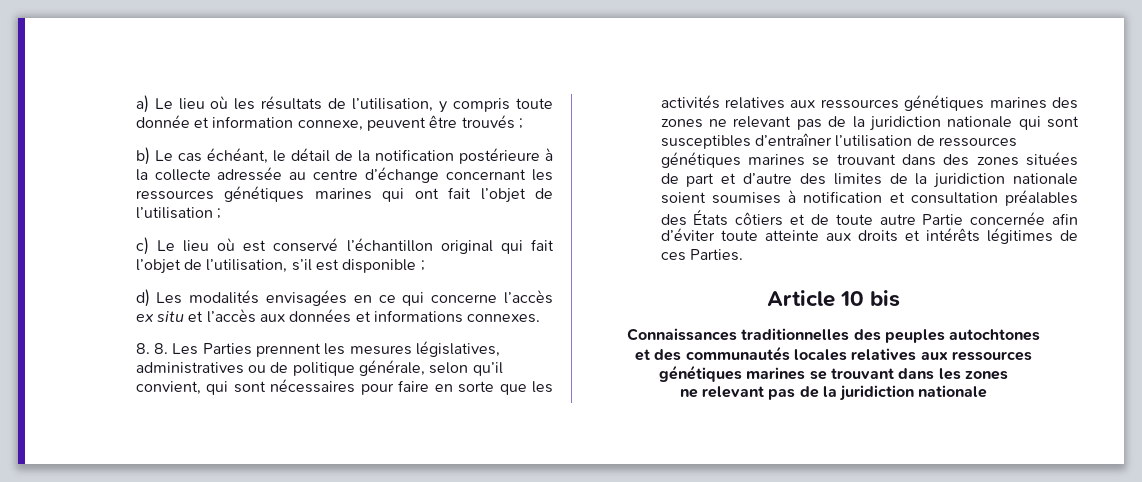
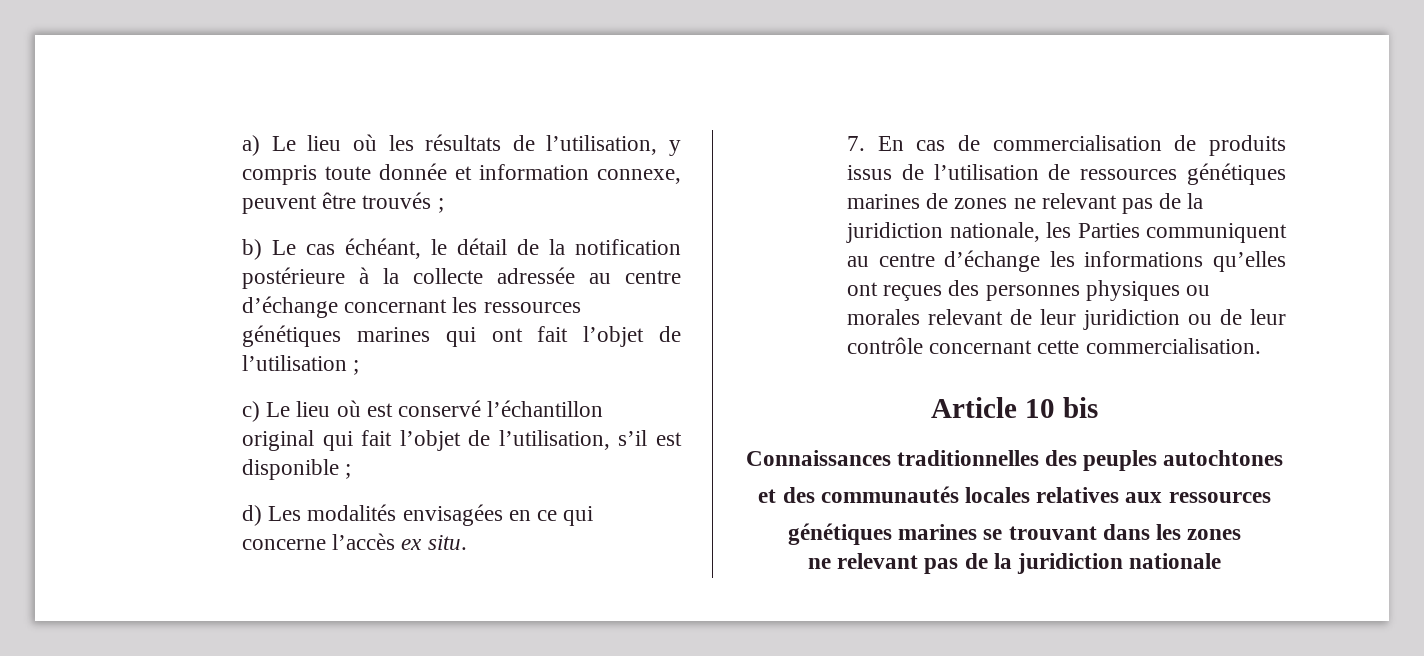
[156,309,541,323] [135,341,500,357] [135,360,503,376] [135,379,554,395] [660,95,1078,111] situ et l’accès aux données et informations connexes. // 8. 8. Les Parties prennent les mesures législatives, administratives ou de politique générale, selon qu’il convient, qui sont nécessaires pour faire en sorte que les activités relatives aux ressources génétiques marines des -> [427,535,467,550] [847,135,1286,156] [847,163,1286,185] [847,193,949,209] situ. // 7. En cas de commercialisation de produits issus de l’utilisation de ressources génétiques marines de
[947,116,1079,130] [660,133,1017,149] [660,152,1078,168] [660,173,1078,188] [660,190,1078,206] [660,209,1078,226] [660,228,1078,244] [660,249,743,261] nationale qui sont susceptibles d’entraîner l’utilisation de ressources génétiques marines se trouvant dans des zones situées de part et d’autre des limites de la juridiction nationale soient soumises à notification et consultation préalables des États côtiers et de toute autre Partie concernée afin d’éviter toute atteinte aux droits et intérêts légitimes de ces Parties. -> [949,222,1287,243] [847,250,1286,272] [847,280,1211,301] [847,309,1286,330] [847,337,1261,354] nationale, les Parties communiquent au centre d’échange les informations qu’elles ont reçues des personnes physiques ou morales relevant de leur juridiction ou de leur contrôle concernant cette commercialisation.

